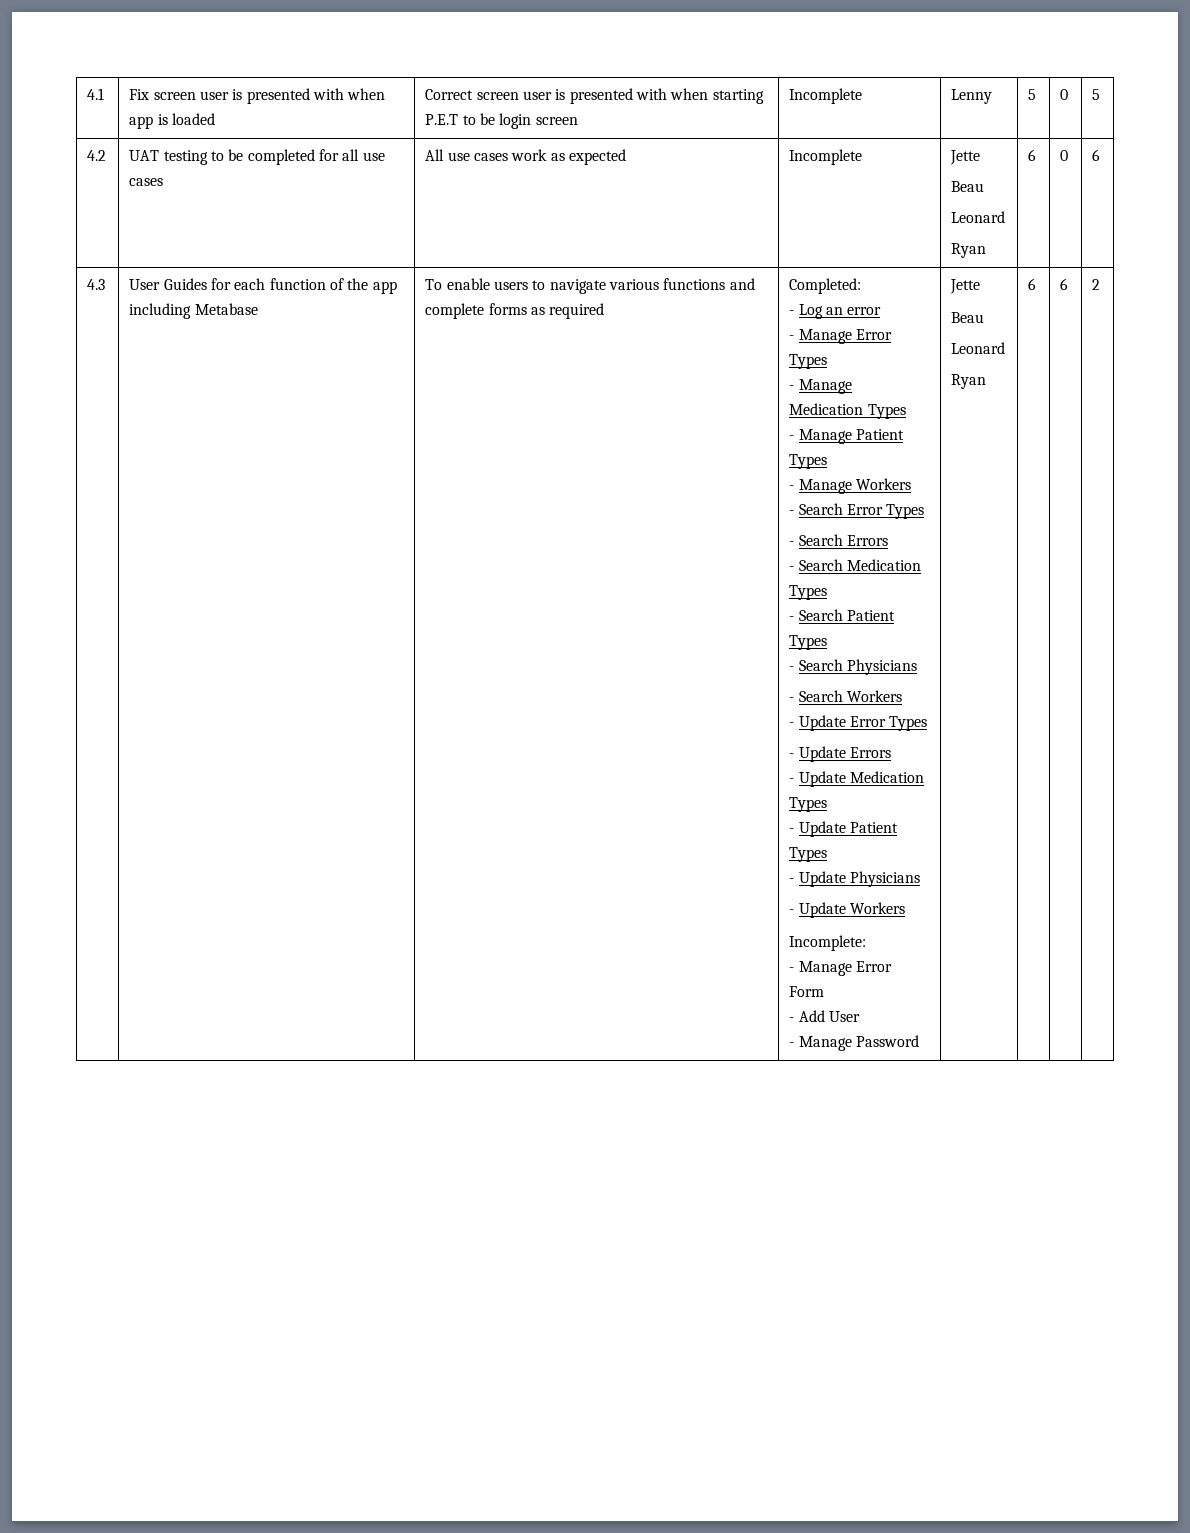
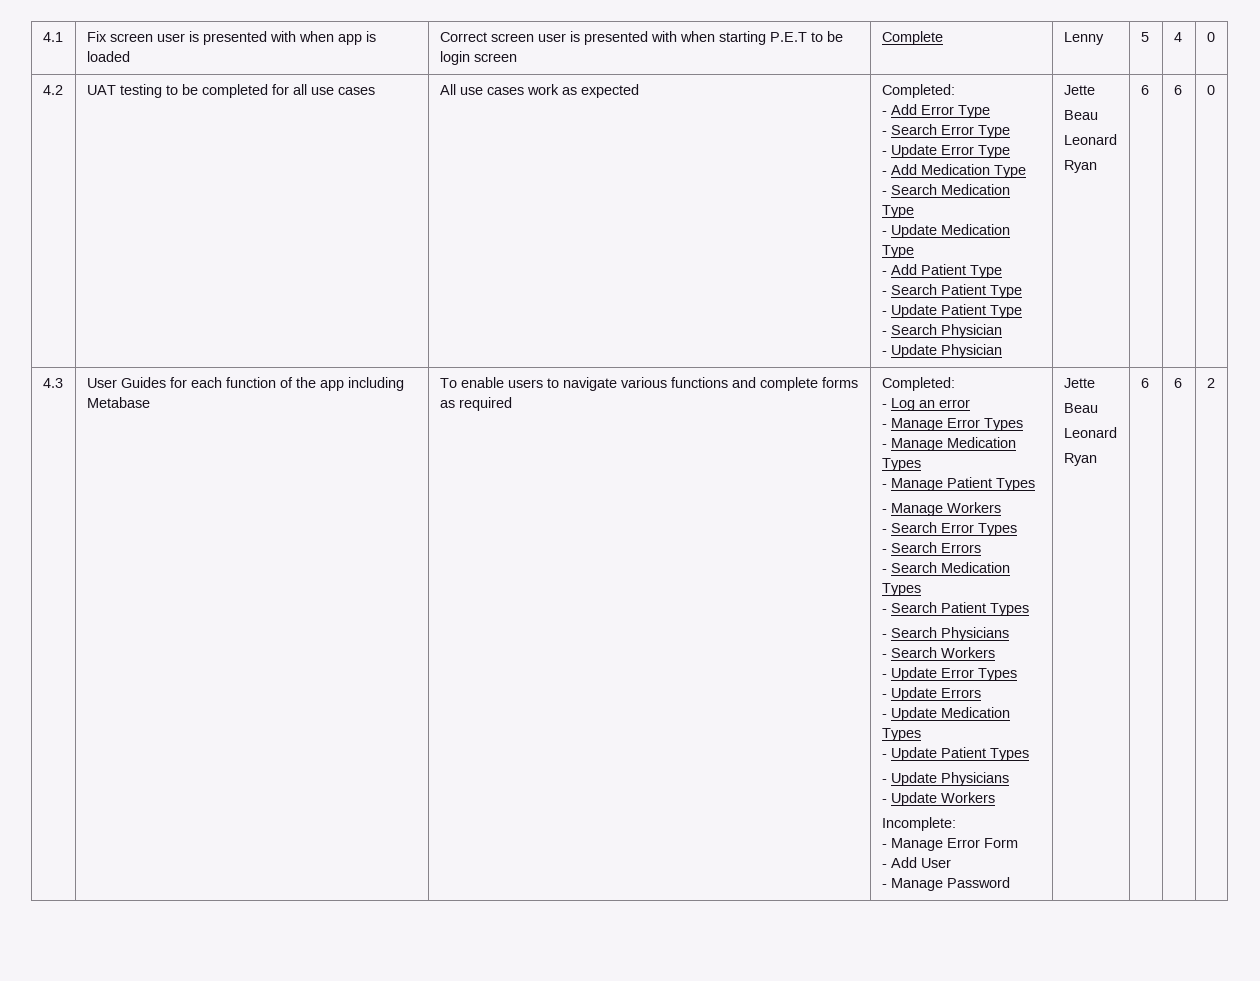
[789,88,863,104] Incomplete -> [881,31,943,45] Complete
[1060,89,1069,100] [1092,89,1101,100] | 0 | 5 -> [1173,32,1182,42] [1206,32,1215,42] | 4 | 0
[789,149,863,165] [950,150,981,165] [951,181,985,192] [951,211,1006,223] [951,243,987,258] [1028,149,1037,161] [1060,150,1069,161] [1092,149,1101,161] Incomplete | Jette // Beau // Leonard // Ryan | 6 | 0 | 6 -> [881,84,955,98] [881,104,990,118] [881,124,1010,138] [881,144,1010,158] [881,164,1026,178] [881,184,1010,195] [881,205,914,218] [881,224,1010,238] [881,245,914,258] [881,264,1002,278] [881,284,1022,298] [881,304,1022,318] [881,324,1002,338] [881,344,1002,358] [1063,85,1095,95] [1063,110,1098,120] [1063,134,1117,145] [1063,160,1097,173] [1140,85,1149,95] [1173,85,1182,95] [1206,85,1215,95] Completed: // - Add Error Type // - Search Error Type // - Update Error Type // - Add Medication Type // - Search Medication Type // - Update Medication Type // - Add Patient Type // - Search Patient Type // - Update Patient Type // - Search Physician // - Update Physician | Jette // Beau // Leonard // Ryan | 6 | 6 | 0

